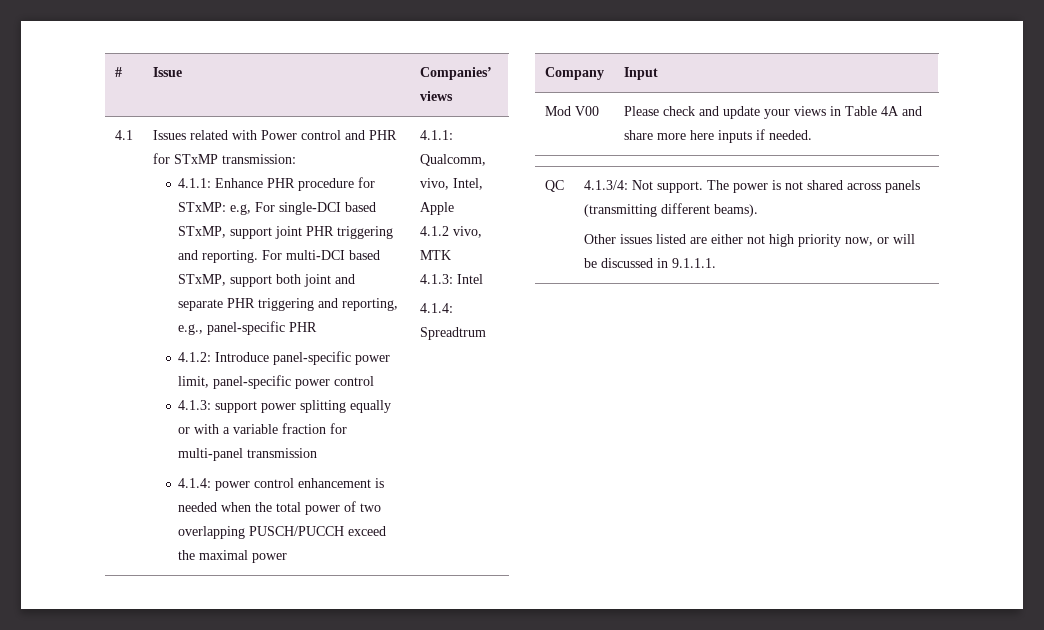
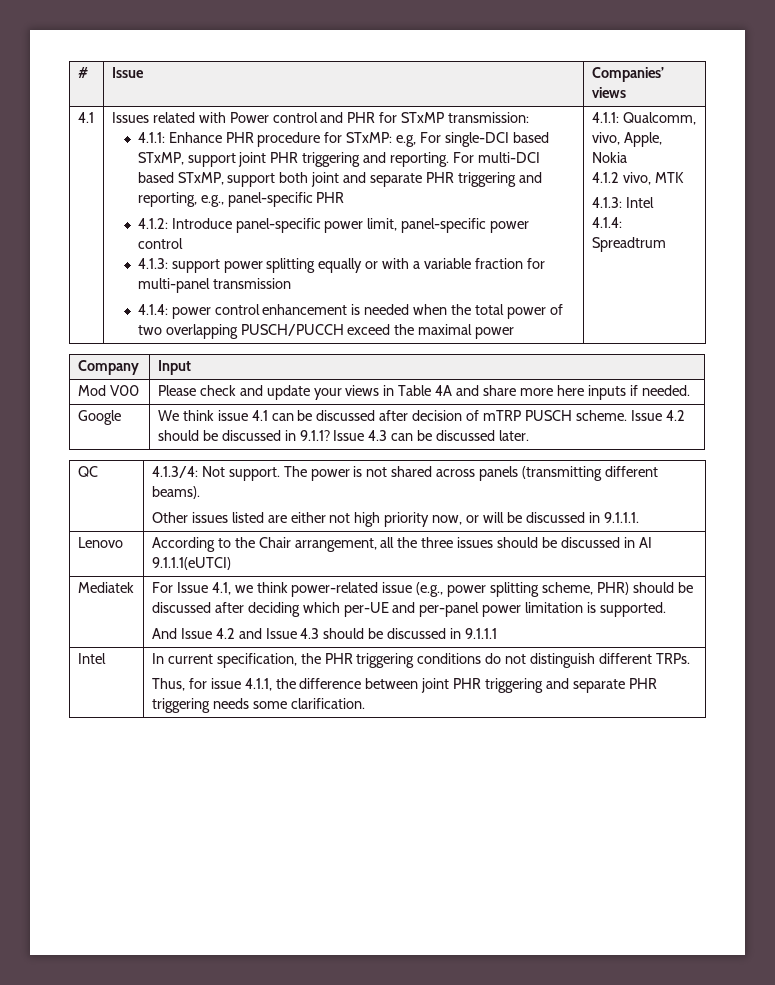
[452,178,483,190] [419,202,454,215] Intel, Apple -> [623,132,662,147] [591,152,627,163] Apple, Nokia
(812, 135) none -> [77,410,121,425] [157,410,685,421] [157,430,530,441] // Google | We think issue 4.1 can be discussed after decision of mTRP PUSCH scheme. Issue 4.2 should be discussed in 9.1.1? Issue 4.3 can be discussed later.
(716, 263) none -> [77,537,123,548] [151,537,652,552] [151,557,231,570] [77,582,134,593] [151,582,693,597] [151,602,667,617] [151,628,498,639] [77,653,106,664] [151,653,690,668] [151,678,657,693] [151,698,365,713] // Lenovo | According to the Chair arrangement, all the three issues should be discussed in AI 9.1.1.1(eUTCI) // Mediatek | For Issue 4.1, we think power-related issue (e.g., power splitting scheme, PHR) should be discussed after deciding which per-UE and per-panel power limitation is supported. // And Issue 4.2 and Issue 4.3 should be discussed in 9.1.1.1 // Intel | In current specification, the PHR triggering conditions do not distinguish different TRPs. // Thus, for issue 4.1.1, the difference between joint PHR triggering and separate PHR triggering needs some clarification.

